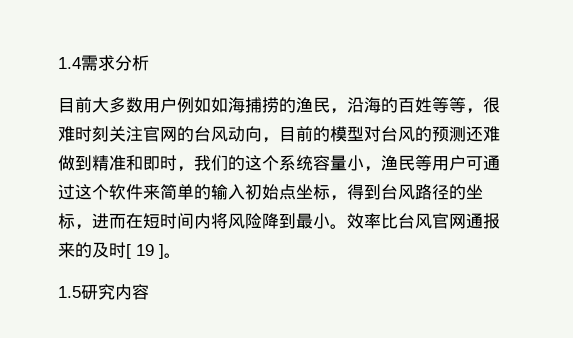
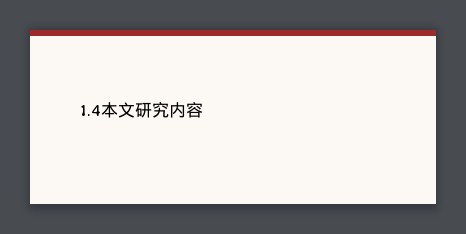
[81,55,149,71] [58,97,500,114] [58,126,500,143] [58,155,500,172] [58,184,483,201] [58,213,500,230] [58,242,181,259] [58,286,81,298] 需求分析 // 目前大多数用户例如如海捕捞的渔民，沿海的百姓等等，很难时刻关注官网的台风动向，目前的模型对台风的预测还难做到精准和即时，我们的这个系统容量小，渔民等用户可通过这个软件来简单的输入初始点坐标，得到台风路径的坐标，进而在短时间内将风险降到最小。效率比台风官网通报来的及时[ 19 ]。 // 1.5 -> [101,102,135,118] 本文

